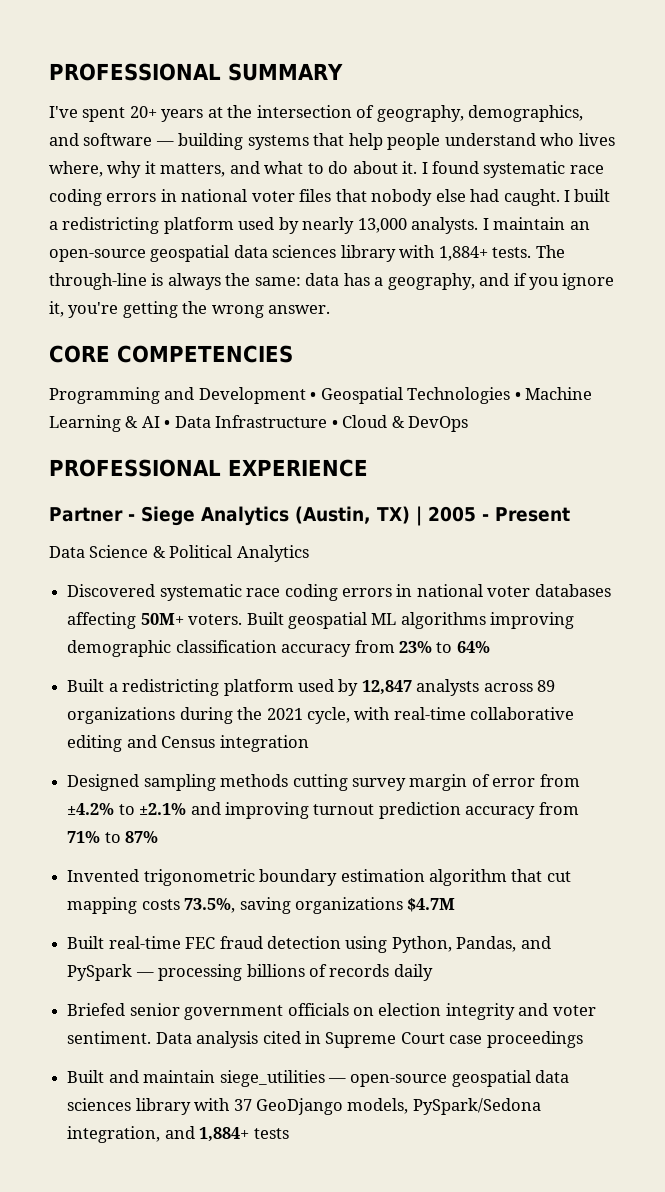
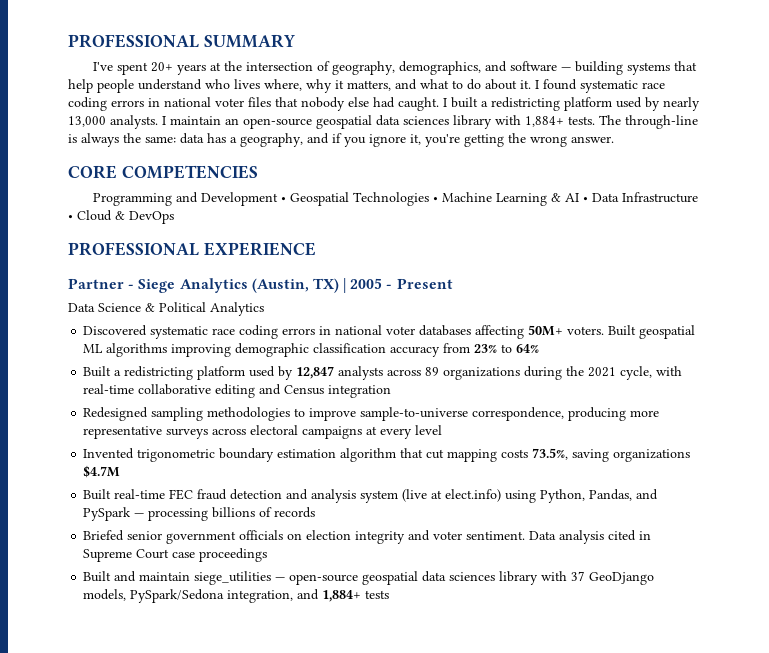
[67,774,580,791] [67,802,579,819] [67,831,159,843] Designed sampling methods cutting survey margin of error from ±4.2% to ±2.1% and improving turnout prediction accuracy from 71% to 87% -> [83,407,660,421] [83,425,443,439] Redesigned sampling methodologies to improve sample-to-universe correspondence, producing more representative surveys across electoral campaigns at every level
(341, 942) none -> [286,489,502,503] and analysis system (live at elect.info)
[393,964,433,981] daily -> (316, 512) none

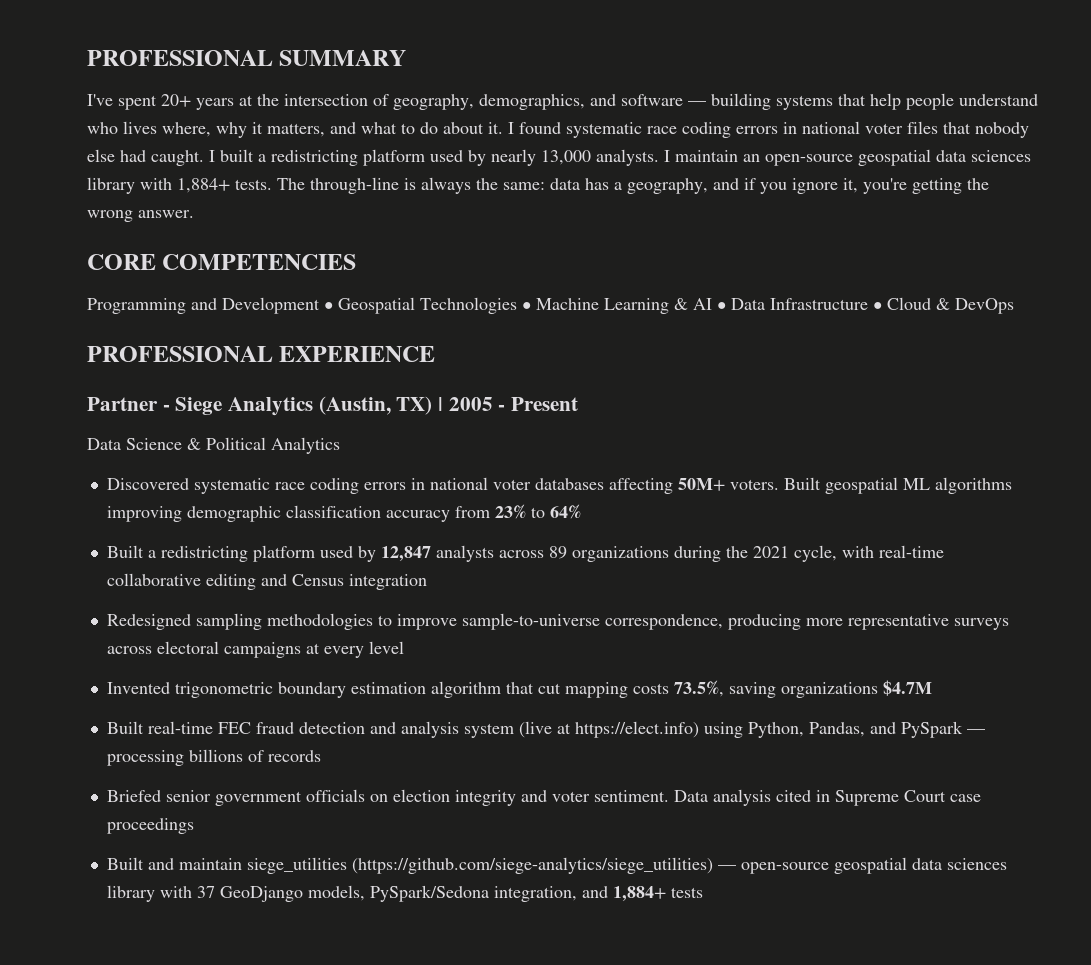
[445,489,502,502] elect.info) -> [574,721,699,738] https://elect.info)
(272, 578) none -> [351,857,713,874] (https://github.com/siege-analytics/siege_utilities)

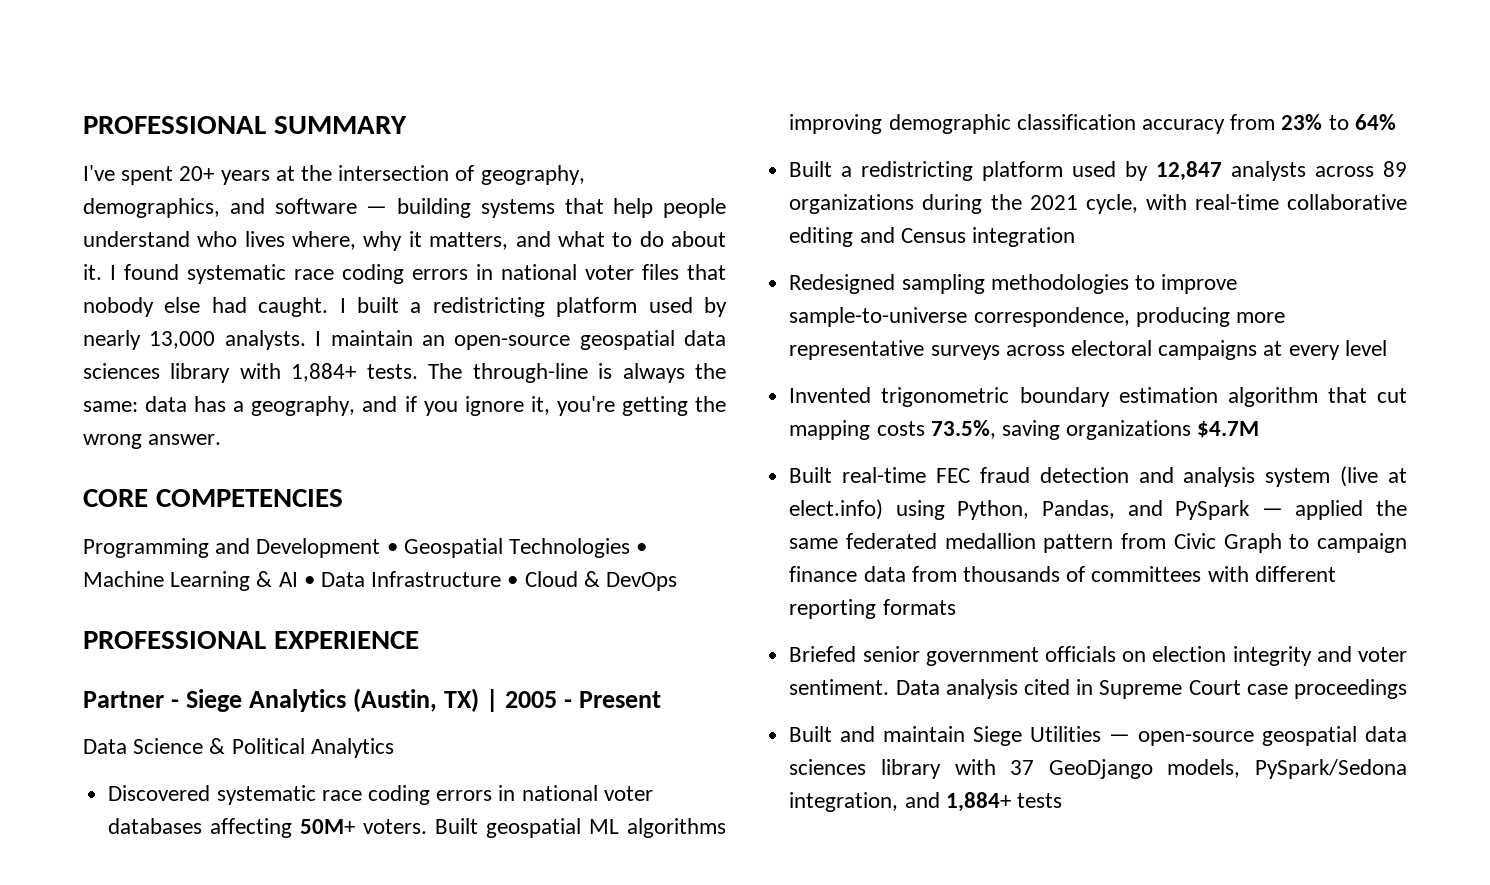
[574,721,699,738] https://elect.info) -> [789,499,884,520] elect.info)
[106,749,321,766] processing billions of records -> [1295,500,1407,520] [789,533,1407,553] [789,566,1336,582] [789,599,956,619] applied the same federated medallion pattern from Civic Graph to campaign finance data from thousands of committees with different reporting formats
[246,857,713,874] siege_utilities (https://github.com/siege-analytics/siege_utilities) -> [973,726,1102,746] Siege Utilities

